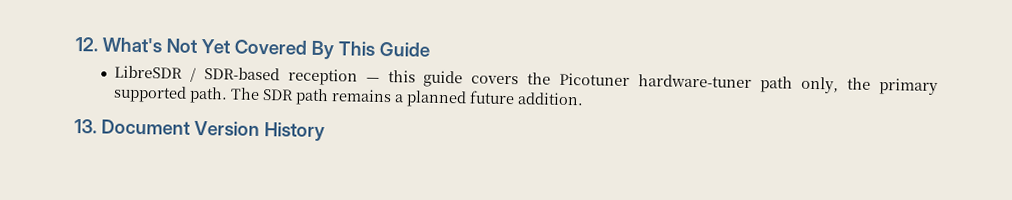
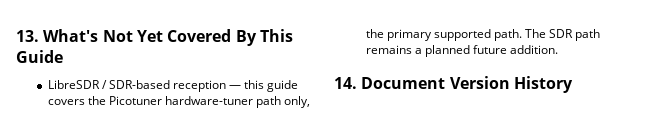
[75,37,98,52] 12. -> [16,30,39,42] 13.
[74,119,97,134] 13. -> [334,77,357,89] 14.

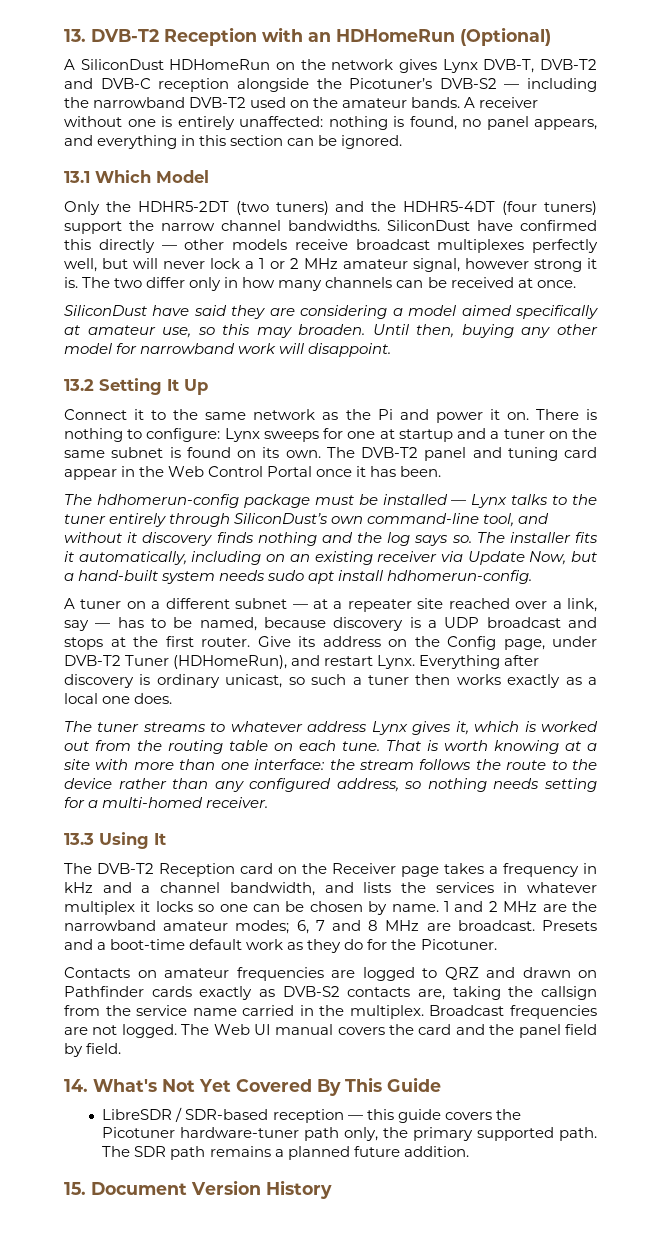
(39, 36) none -> [91,27,551,46] [64,59,598,73] [64,78,597,92] [64,97,539,108] [64,116,597,130] [64,135,403,149] [64,170,209,183] [64,201,598,215] [64,220,597,234] [64,239,598,253] [64,258,597,272] [64,277,576,291] [64,305,599,319] [64,324,599,338] [64,343,392,357] [64,378,208,395] [64,409,597,423] [64,428,597,442] [64,447,597,461] [64,466,442,480] [64,494,597,508] [64,513,550,527] [64,532,599,546] [64,551,597,565] [64,570,533,584] [64,598,598,612] [64,617,597,631] [64,636,597,650] [64,655,540,669] [64,674,598,688] [64,693,173,704] [64,721,598,735] [64,740,597,754] [63,759,598,770] [64,778,597,792] [64,797,269,808] [64,832,166,849] [64,863,597,877] [64,882,597,896] [64,901,597,915] [64,920,597,934] [64,939,497,953] [64,967,597,981] [64,986,597,1000] [64,1005,597,1019] [64,1024,597,1038] [64,1043,122,1057] [64,1079,88,1092] DVB-T2 Reception with an HDHomeRun (Optional) // A SiliconDust HDHomeRun on the network gives Lynx DVB-T, DVB-T2 and DVB-C reception alongside the Picotuner’s DVB-S2 — including the narrowband DVB-T2 used on the amateur bands. A receiver without one is entirely unaffected: nothing is found, no panel appears, and everything in this section can be ignored. // 13.1 Which Model // Only the HDHR5-2DT (two tuners) and the HDHR5-4DT (four tuners) support the narrow channel bandwidths. SiliconDust have confirmed this directly — other models receive broadcast multiplexes perfectly well, but will never lock a 1 or 2 MHz amateur signal, however strong it is. The two differ only in how many channels can be received at once. // SiliconDust have said they are considering a model aimed specifically at amateur use, so this may broaden. Until then, buying any other model for narrowband work will disappoint. // 13.2 Setting It Up // Connect it to the same network as the Pi and power it on. There is nothing to configure: Lynx sweeps for one at startup and a tuner on the same subnet is found on its own. The DVB-T2 panel and tuning card appear in the Web Control Portal once it has been. // The hdhomerun-config package must be installed — Lynx talks to the tuner entirely through SiliconDust’s own command-line tool, and without it discovery finds nothing and the log says so. The installer fits it automatically, including on an existing receiver via Update Now, but a hand-built system needs sudo apt install hdhomerun-config. // A tuner on a different subnet — at a repeater site reached over a link, say — has to be named, because discovery is a UDP broadcast and stops at the first router. Give its address on the Config page, under DVB-T2 Tuner (HDHomeRun), and restart Lynx. Everything after discovery is ordinary unicast, so such a tuner then works exactly as a local one does. // The tuner streams to whatever address Lynx gives it, which is worked out from the routing table on each tune. That is worth knowing at a site with more than one interface: the stream follows the route to the device rather than any configured address, so nothing needs setting for a multi-homed receiver. // 13.3 Using It // The DVB-T2 Reception card on the Receiver page takes a frequency in kHz and a channel bandwidth, and lists the services in whatever multiplex it locks so one can be chosen by name. 1 and 2 MHz are the narrowband amateur modes; 6, 7 and 8 MHz are broadcast. Presets and a boot-time default work as they do for the Picotuner. // Contacts on amateur frequencies are logged to QRZ and drawn on Pathfinder cards exactly as DVB-S2 contacts are, taking the callsign from the service name carried in the multiplex. Broadcast frequencies are not logged. The Web UI manual covers the card and the panel field by field. // 14.
[334,77,357,89] 14. -> [64,1182,86,1195] 15.

